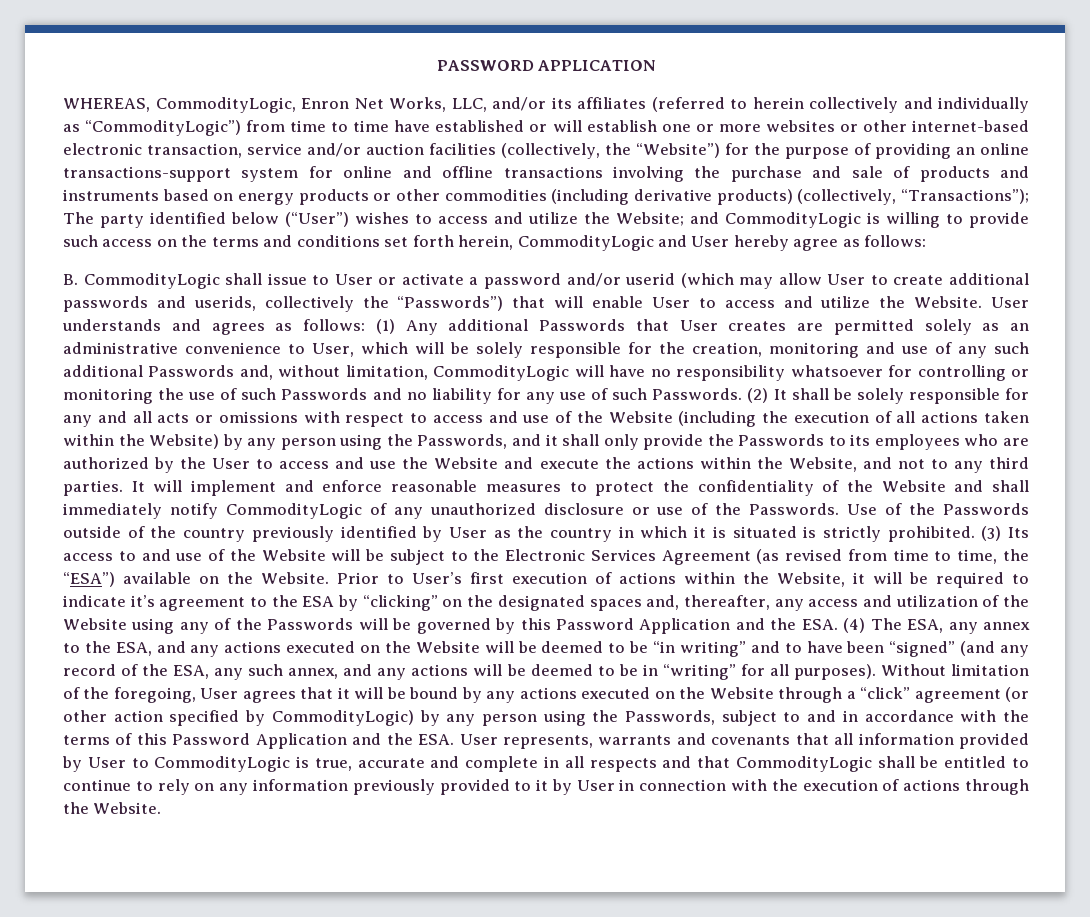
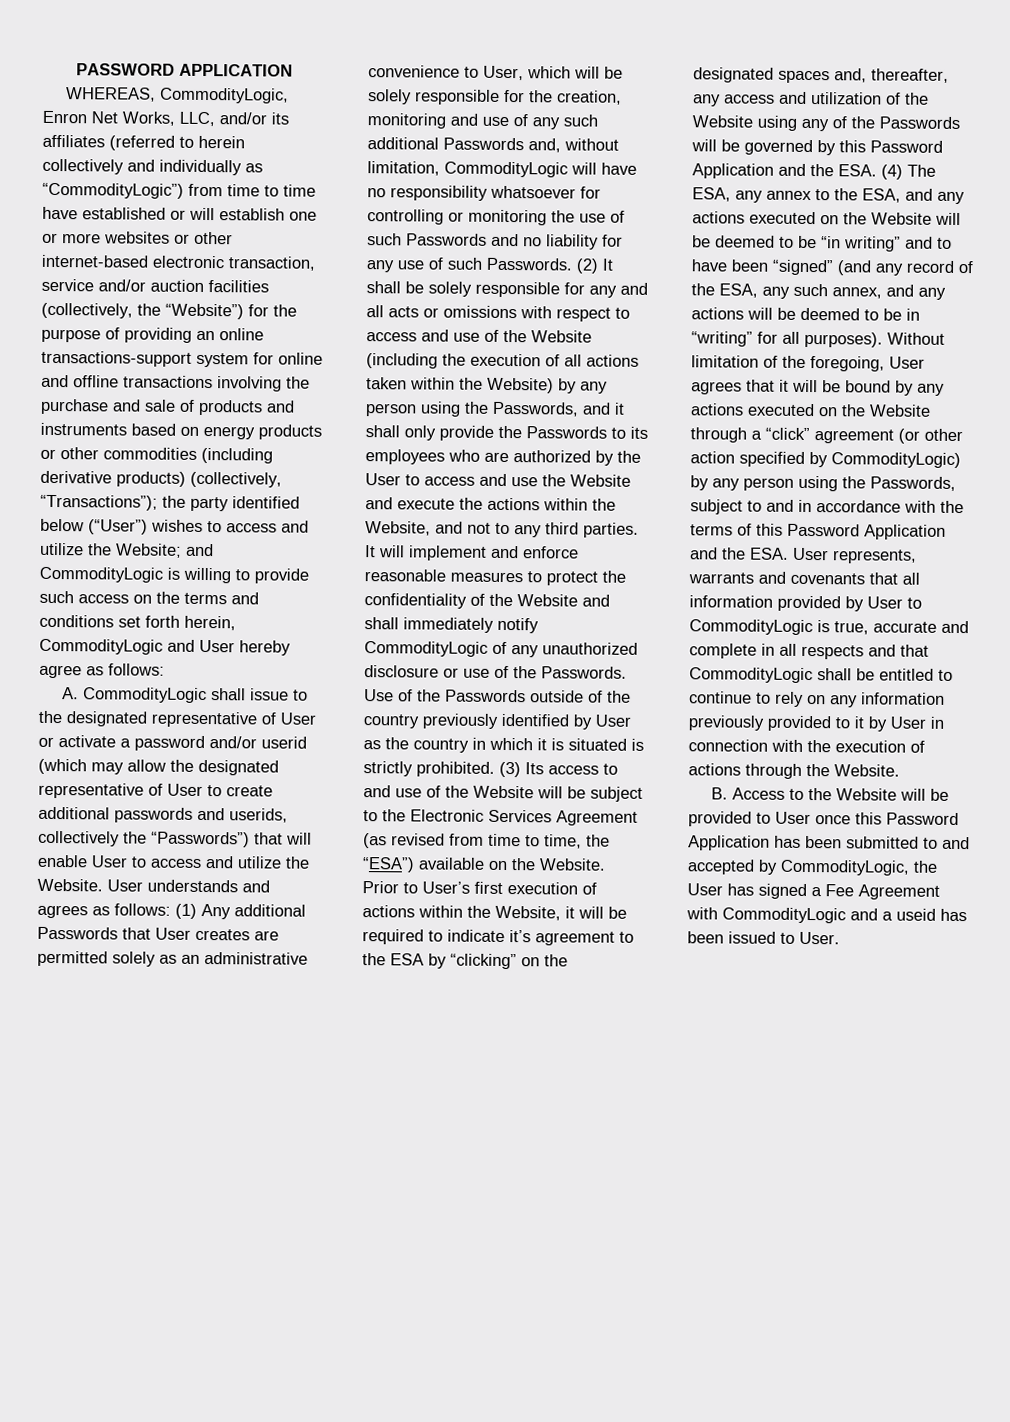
[63,212,94,224] The -> [162,495,186,508] the
[63,274,78,285] B. -> [61,687,79,700] A.
(330, 280) none -> [38,710,276,728] the designated representative of
(822, 279) none -> [170,759,279,776] [38,782,163,799] the designated representative of
(162, 808) none -> [710,787,949,801] [688,811,959,827] [688,835,970,851] [687,859,938,876] [687,883,940,900] [686,907,967,924] [687,931,840,945] // B. Access to the Website will be provided to User once this Password Application has been submitted to and accepted by CommodityLogic, the User has signed a Fee Agreement with CommodityLogic and a useid has been issued to User.

